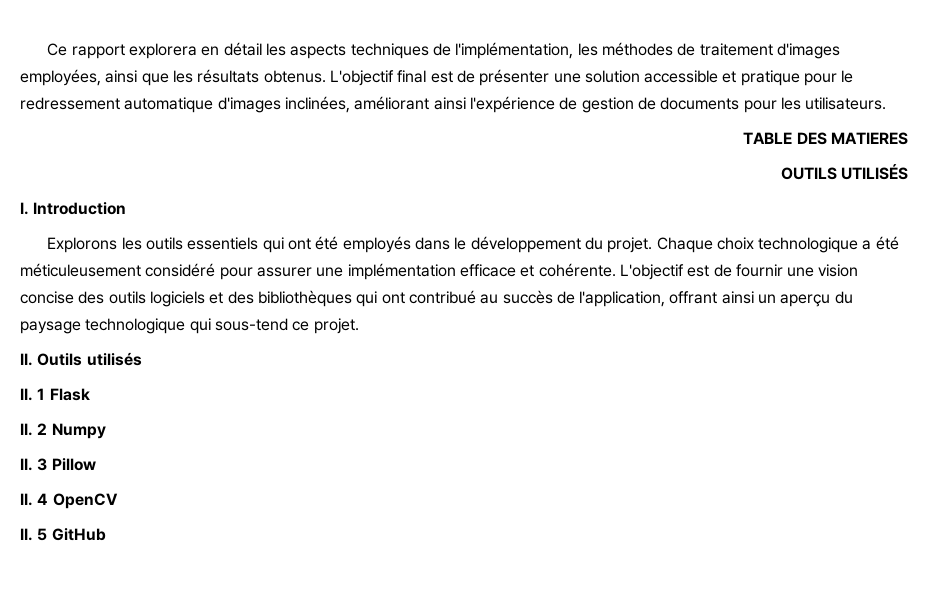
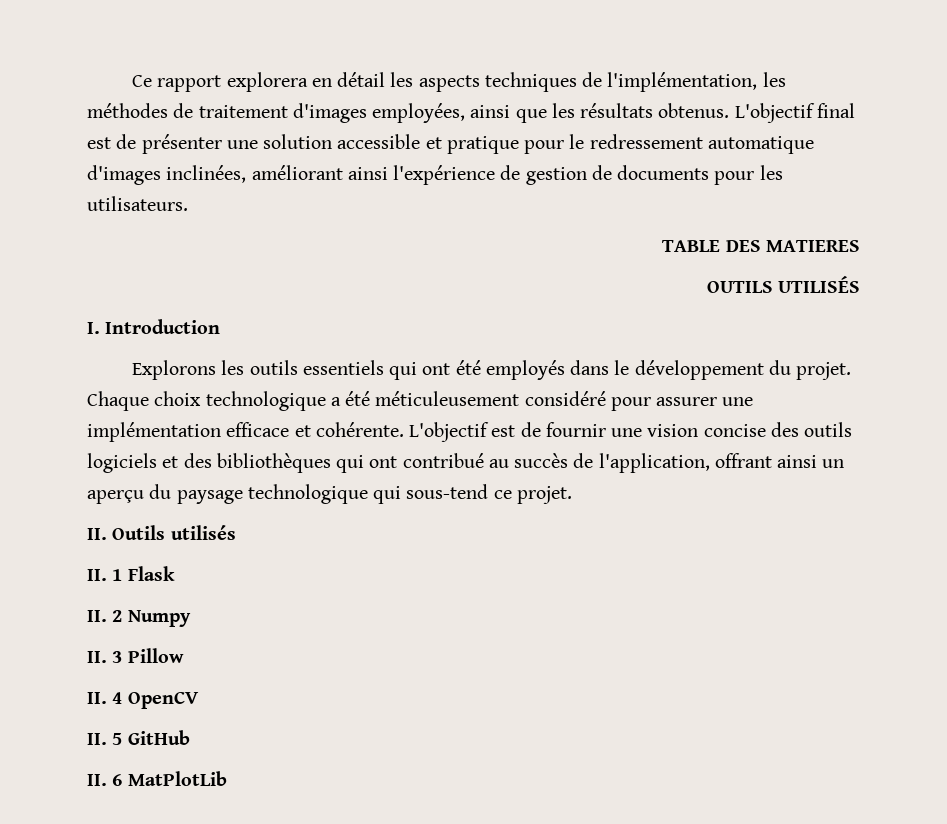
(106, 534) none -> [87,771,227,786] // II. 6 MatPlotLib

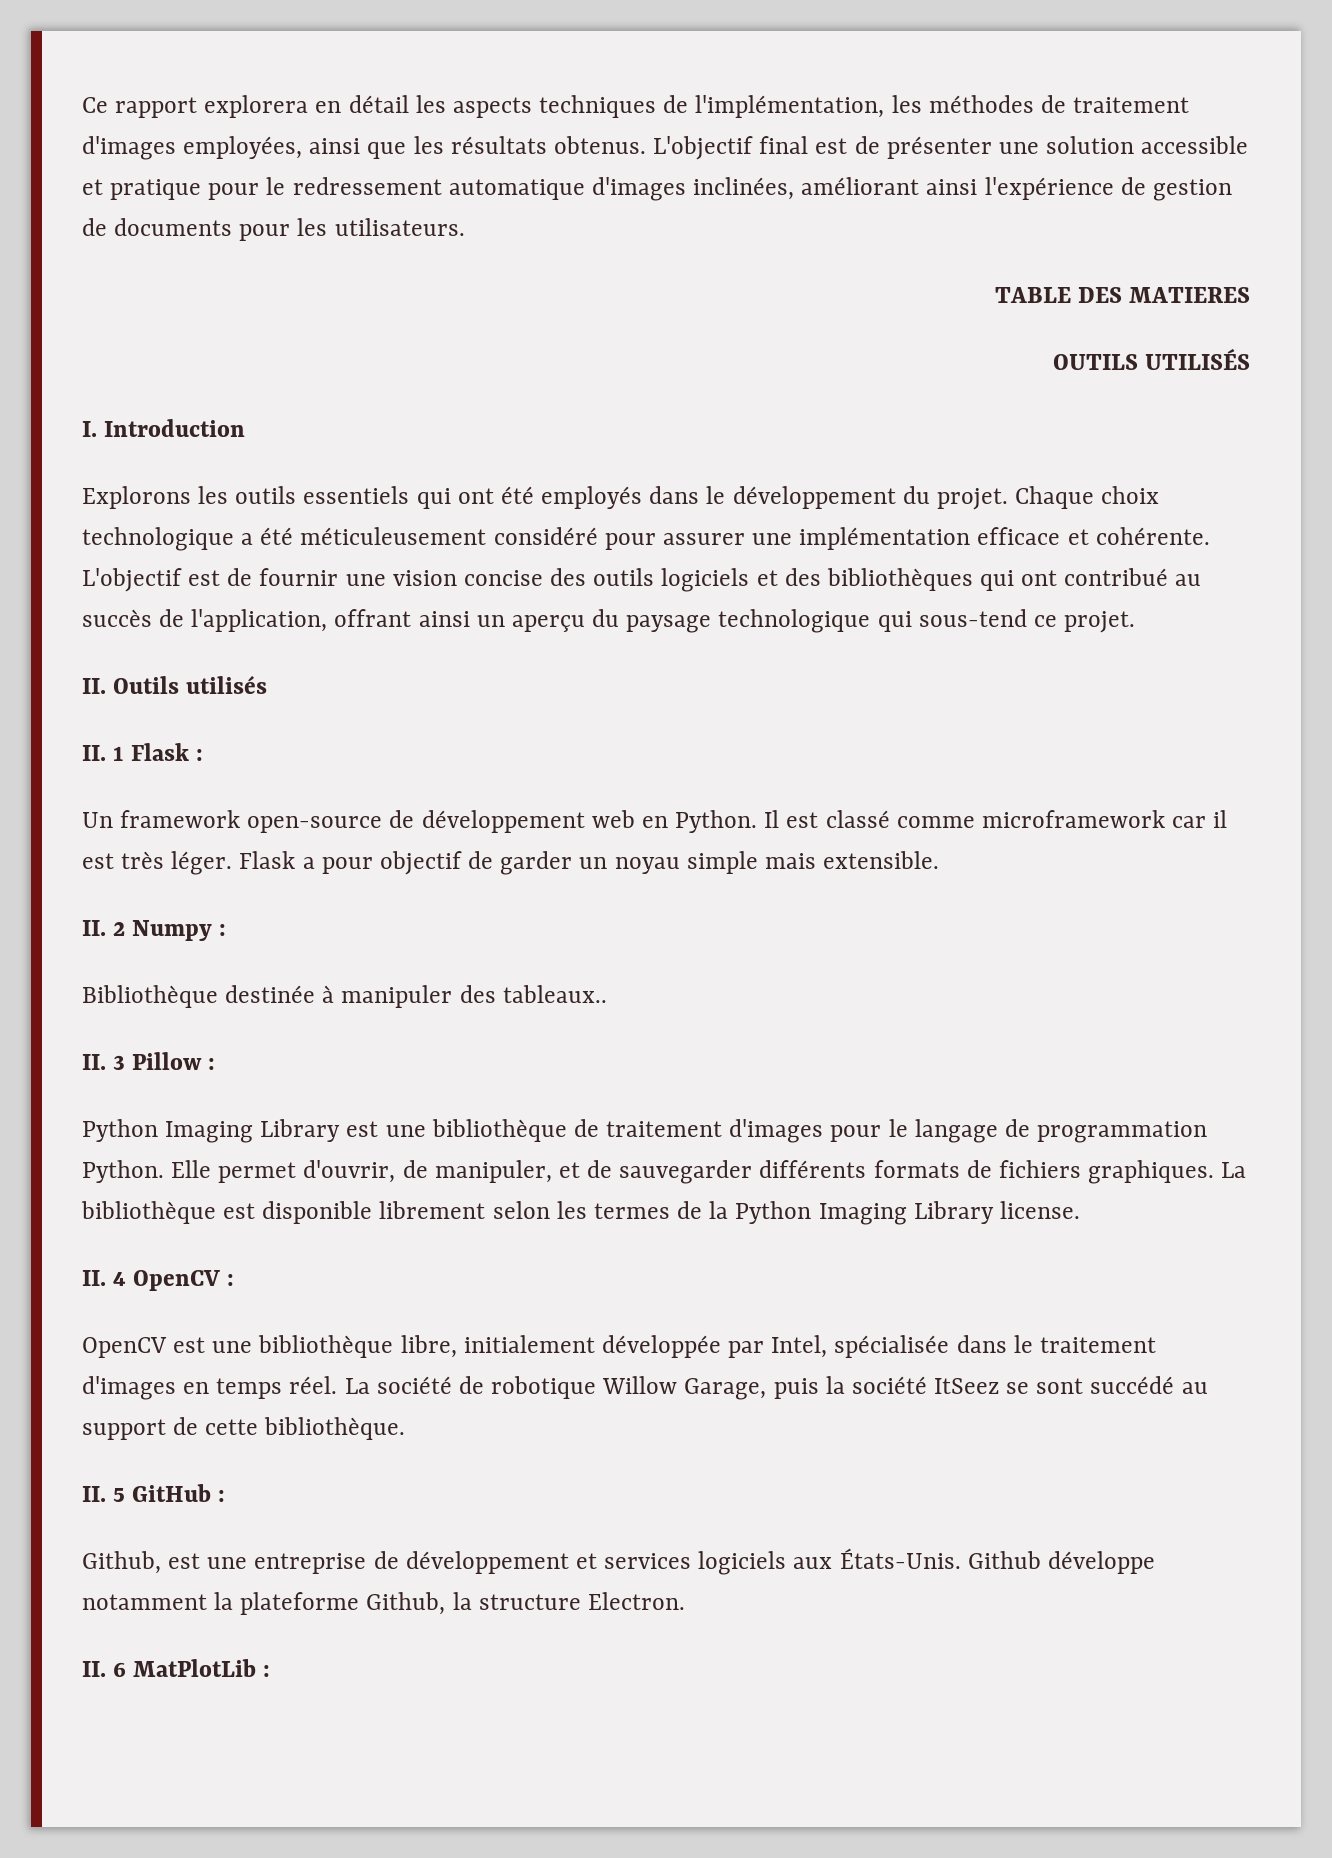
[87,610,191,627] [87,648,184,663] [87,691,199,709] [87,730,190,745] // II. 2 Numpy // II. 3 Pillow // II. 4 OpenCV // II. 5 GitHub -> [196,749,204,761] [82,810,1228,833] [82,851,940,875] [82,920,227,941] [82,985,607,1008] [82,1052,216,1070] [82,1119,1208,1143] [82,1160,1247,1184] [81,1201,1080,1225] [82,1270,235,1291] [82,1335,1156,1358] [82,1376,1208,1400] [82,1417,406,1440] [82,1484,226,1502] [82,1548,1155,1575] [82,1592,685,1615] : // Un framework open-source de développement web en Python. Il est classé comme microframework car il est très léger. Flask a pour objectif de garder un noyau simple mais extensible. // II. 2 Numpy : // Bibliothèque destinée à manipuler des tableaux.. // II. 3 Pillow : // Python Imaging Library est une bibliothèque de traitement d'images pour le langage de programmation Python. Elle permet d'ouvrir, de manipuler, et de sauvegarder différents formats de fichiers graphiques. La bibliothèque est disponible librement selon les termes de la Python Imaging Library license. // II. 4 OpenCV : // OpenCV est une bibliothèque libre, initialement développée par Intel, spécialisée dans le traitement d'images en temps réel. La société de robotique Willow Garage, puis la société ItSeez se sont succédé au support de cette bibliothèque. // II. 5 GitHub : // Github, est une entreprise de développement et services logiciels aux États-Unis. Github développe notamment la plateforme Github, la structure Electron.
(227, 778) none -> [263,1665,271,1677] :

